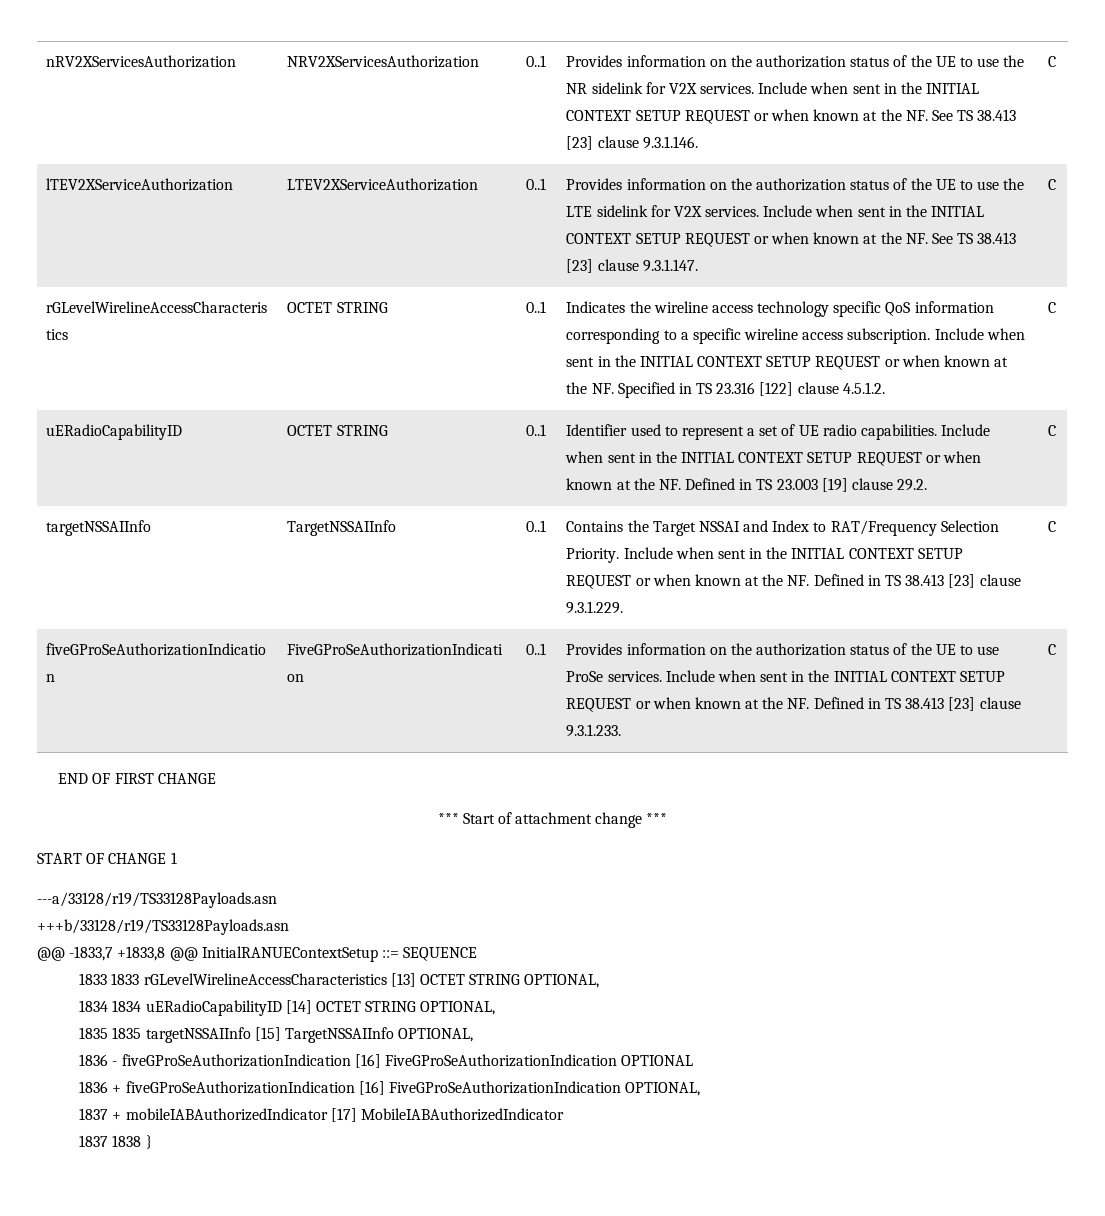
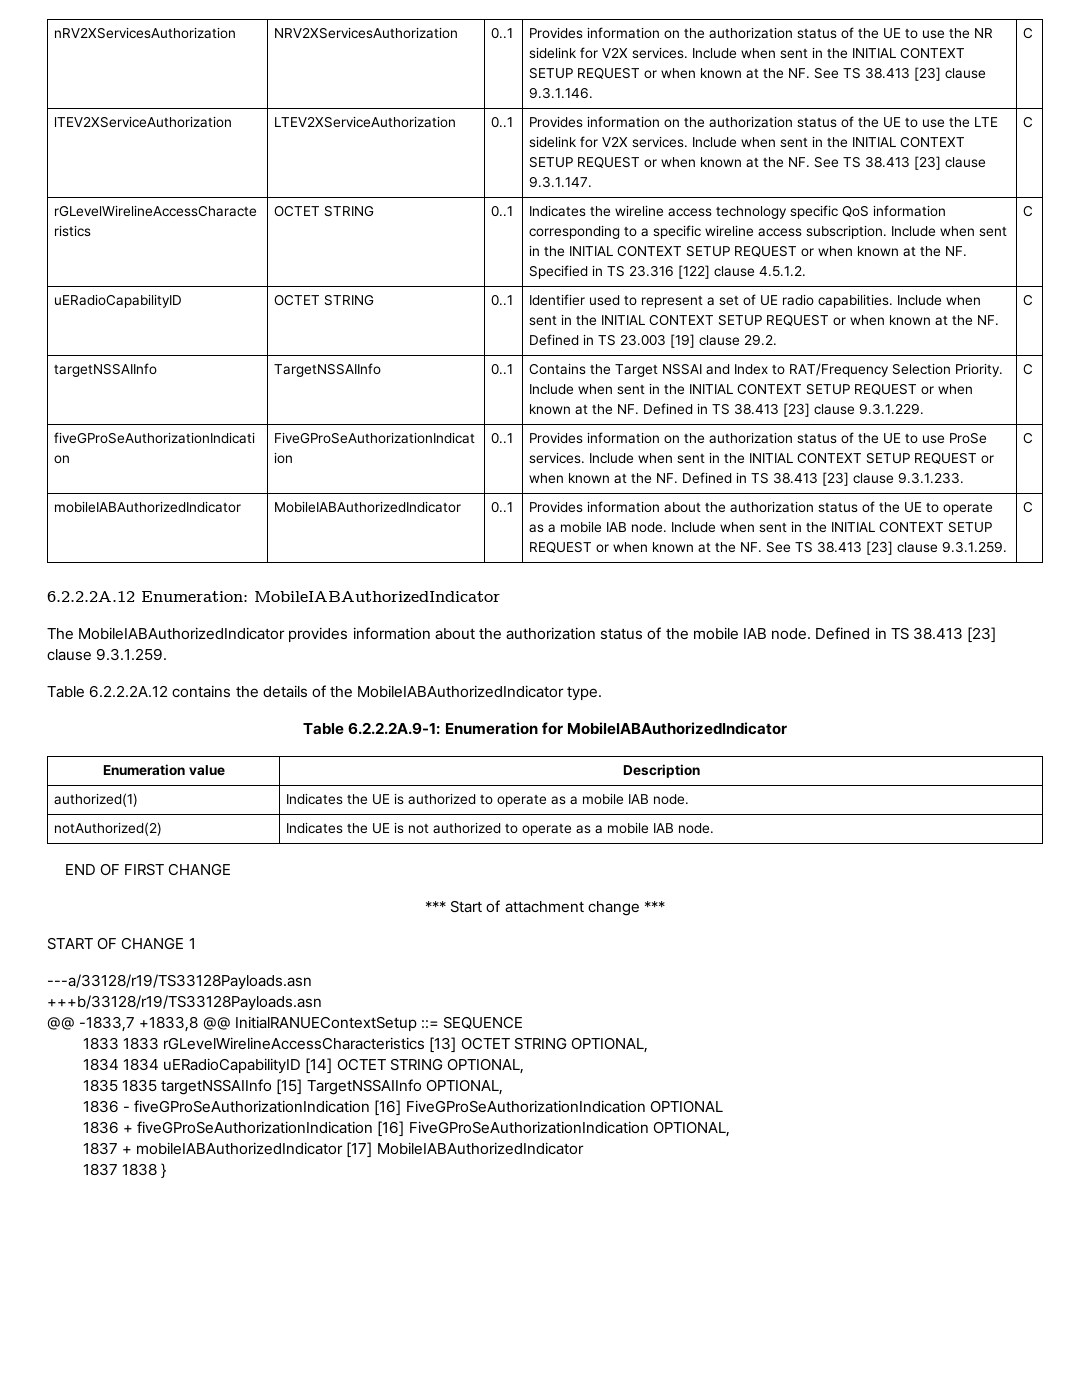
(1057, 649) none -> [54,501,242,513] [274,501,462,513] [491,501,514,513] [529,501,994,515] [529,521,993,533] [529,541,1008,555] [1023,501,1034,513] [47,591,500,603] [47,627,997,643] [47,648,168,661] [47,685,603,701] [303,722,787,735] [102,764,225,776] [622,764,700,778] [54,793,139,807] [286,793,690,807] [54,822,163,836] [286,822,715,836] // mobileIABAuthorizedIndicator | MobileIABAuthorizedIndicator | 0..1 | Provides information about the authorization status of the UE to operate as a mobile IAB node. Include when sent in the INITIAL CONTEXT SETUP REQUEST or when known at the NF. See TS 38.413 [23] clause 9.3.1.259. | C // 6.2.2.2A.12 Enumeration: MobileIABAuthorizedIndicator // The MobileIABAuthorizedIndicator provides information about the authorization status of the mobile IAB node. Defined in TS 38.413 [23] clause 9.3.1.259. // Table 6.2.2.2A.12 contains the details of the MobileIABAuthorizedIndicator type. // Table 6.2.2.2A.9-1: Enumeration for MobileIABAuthorizedIndicator // Enumeration value | Description // authorized(1) | Indicates the UE is authorized to operate as a mobile IAB node. // notAuthorized(2) | Indicates the UE is not authorized to operate as a mobile IAB node.

